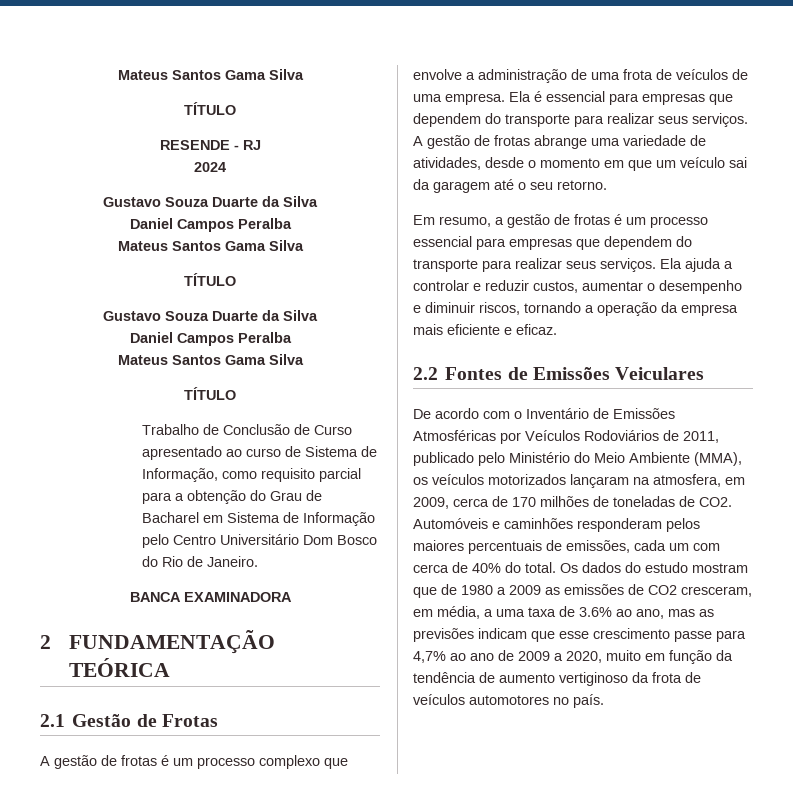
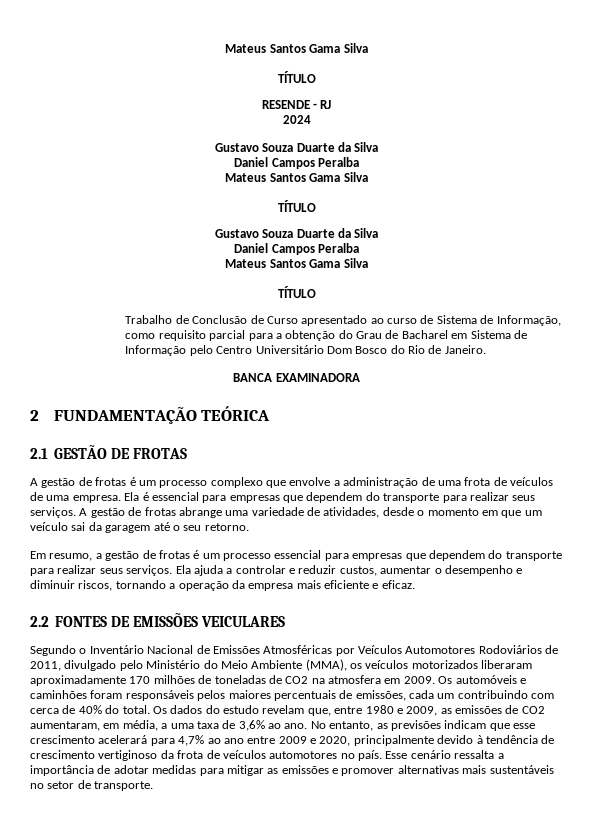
[72,714,218,727] Gestão de Frotas -> [54,445,188,459] GESTÃO DE FROTAS
[445,367,705,380] [413,408,510,419] Fontes de Emissões Veiculares // De acordo com -> [55,613,286,627] [30,645,76,656] FONTES DE EMISSÕES VEICULARES // Segundo
(589, 413) none -> [147,645,194,654] Nacional
(580, 435) none -> [405,646,476,654] Automotores
[413,452,474,466] publicado -> [64,660,117,671] divulgado
[570,474,745,488] [413,496,508,509] lançaram na atmosfera, em 2009, cerca de -> [481,660,533,669] [30,675,126,686] liberaram aproximadamente
[699,497,732,507] [413,518,662,532] CO2. Automóveis e caminhões responderam -> [285,675,526,684] [30,690,194,701] CO2 na atmosfera em 2009. Os automóveis e caminhões foram responsáveis
(689, 547) none -> [457,690,528,699] contribuindo
[692,563,748,573] [413,584,541,598] mostram que de 1980 a 2009 -> [262,705,438,716] revelam que, entre 1980 e 2009,
[681,586,752,597] cresceram, -> [30,721,100,731] aumentaram,
[579,607,695,619] 3.6% ao ano, mas -> [238,720,374,731] 3,6% ao ano. No entanto,
[674,631,712,642] passe -> [98,735,148,744] acelerará
[498,650,733,664] de 2009 a 2020, muito em função da -> [247,735,483,746] entre 2009 e 2020, principalmente devido à
[499,673,555,683] aumento -> [30,750,95,759] crescimento
(604, 701) none -> [385,750,504,759] [30,765,554,776] [30,780,154,791] Esse cenário ressalta a importância de adotar medidas para mitigar as emissões e promover alternativas mais sustentáveis no setor de transporte.

